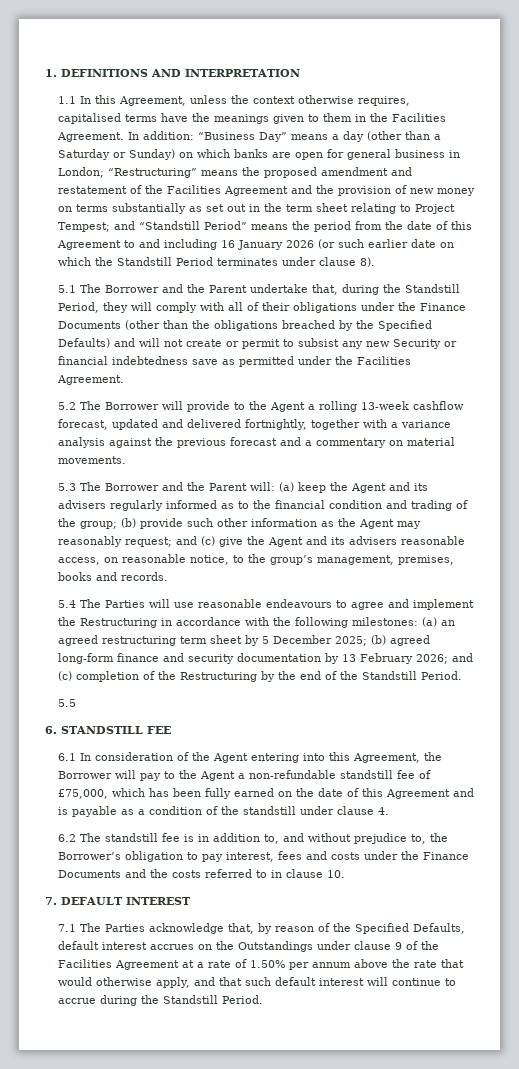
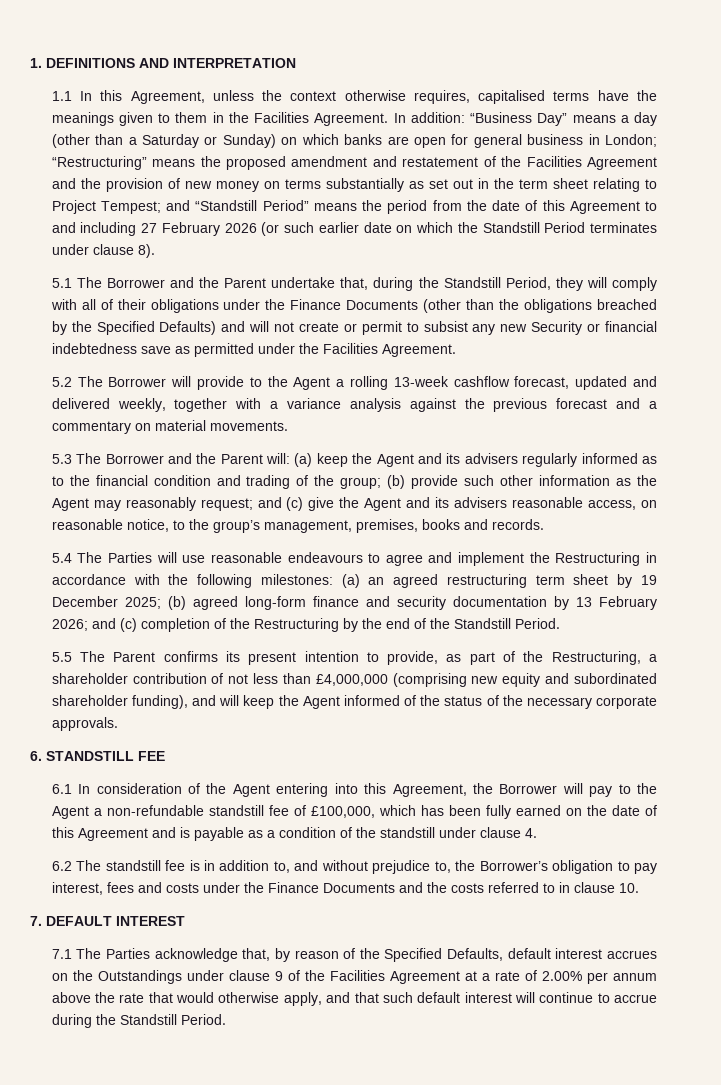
[220,240,283,250] 16 January -> [141,222,220,236] 27 February
[244,419,308,430] fortnightly, -> [117,398,166,412] weekly,
[261,636,269,644] 5 -> [641,575,657,585] 19
(76, 703) none -> [80,651,658,665] [51,673,657,687] [51,695,657,709] [51,717,118,731] The Parent confirms its present intention to provide, as part of the Restructuring, a shareholder contribution of not less than £4,000,000 (comprising new equity and subordinated shareholder funding), and will keep the Agent informed of the status of the necessary corporate approvals.
[57,789,108,799] £75,000, -> [310,806,375,818] £100,000,
[249,960,285,968] 1.50% -> [541,971,582,981] 2.00%

